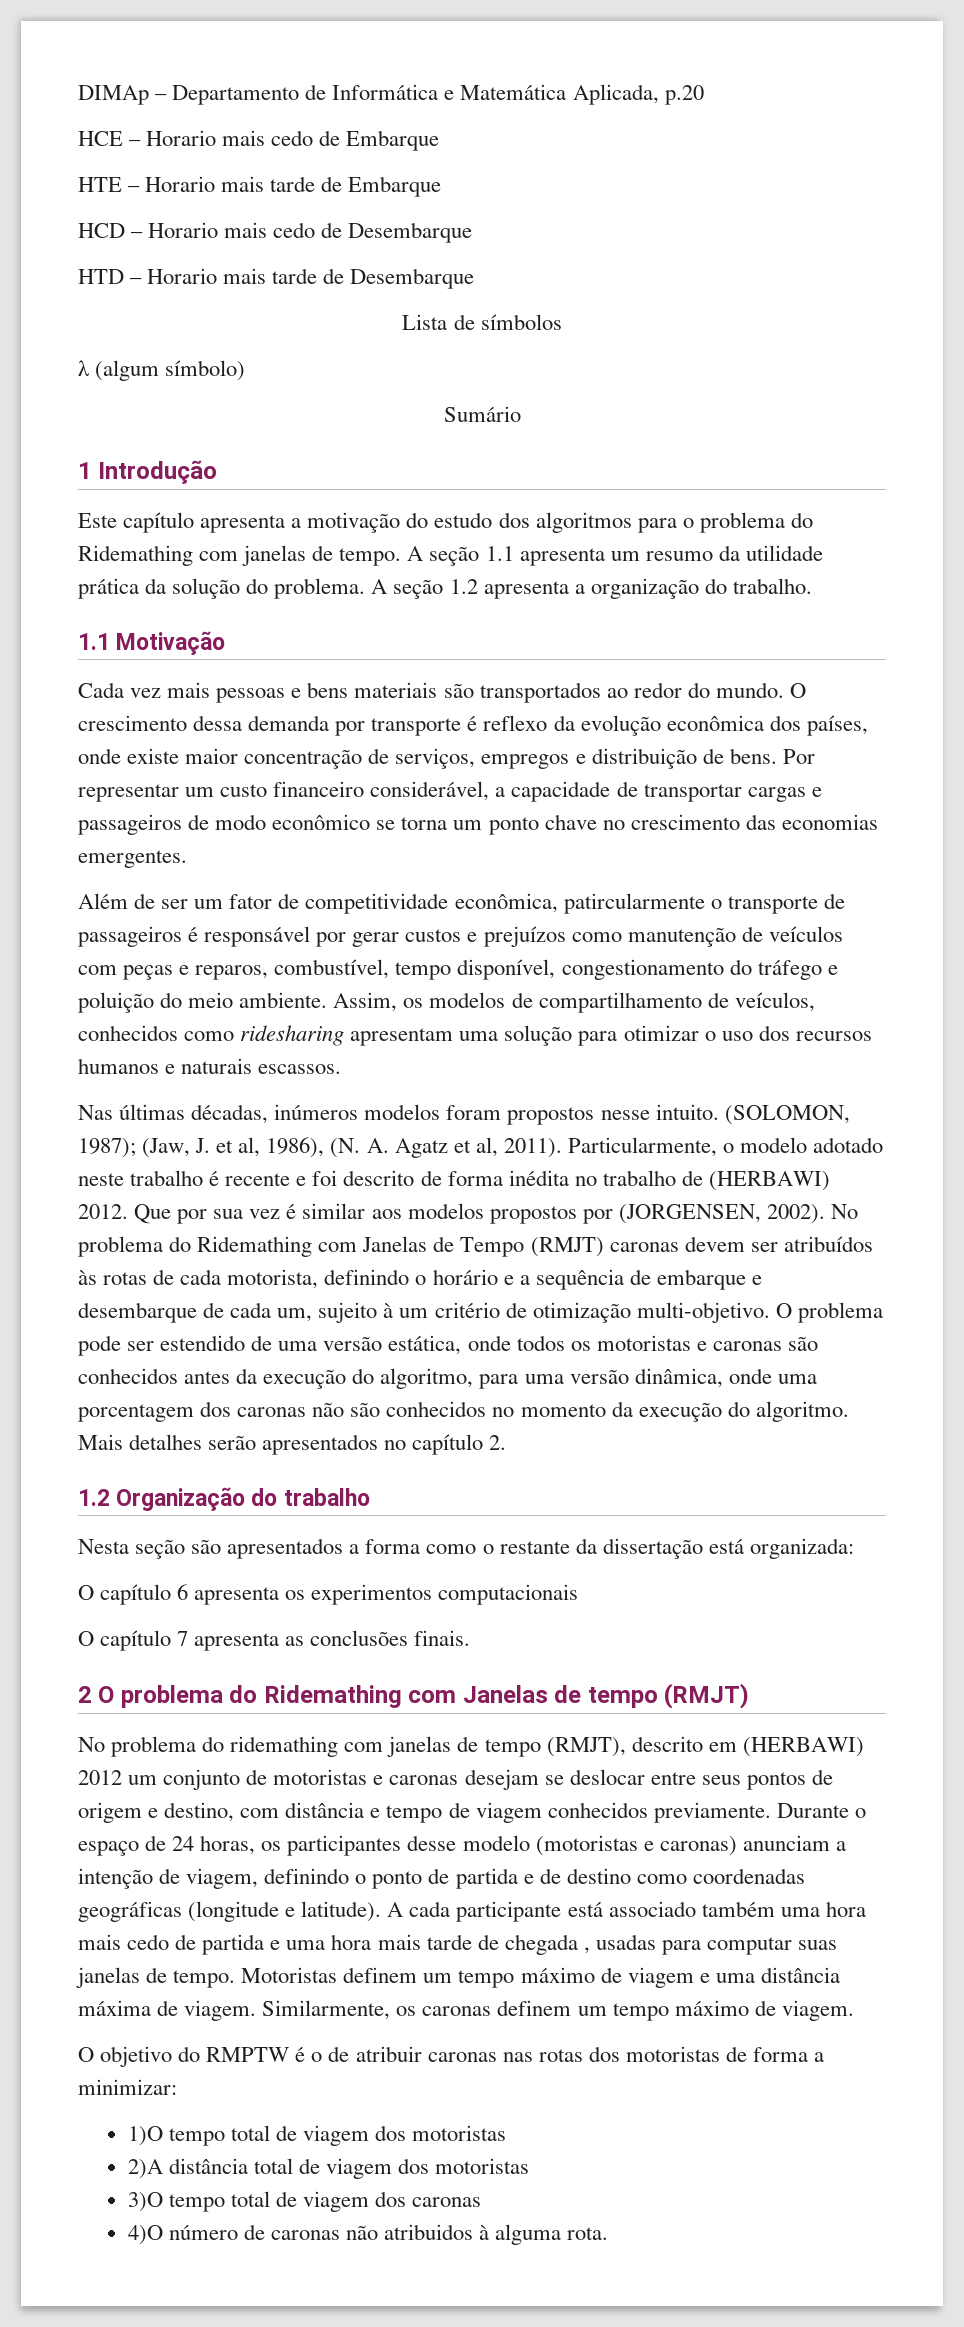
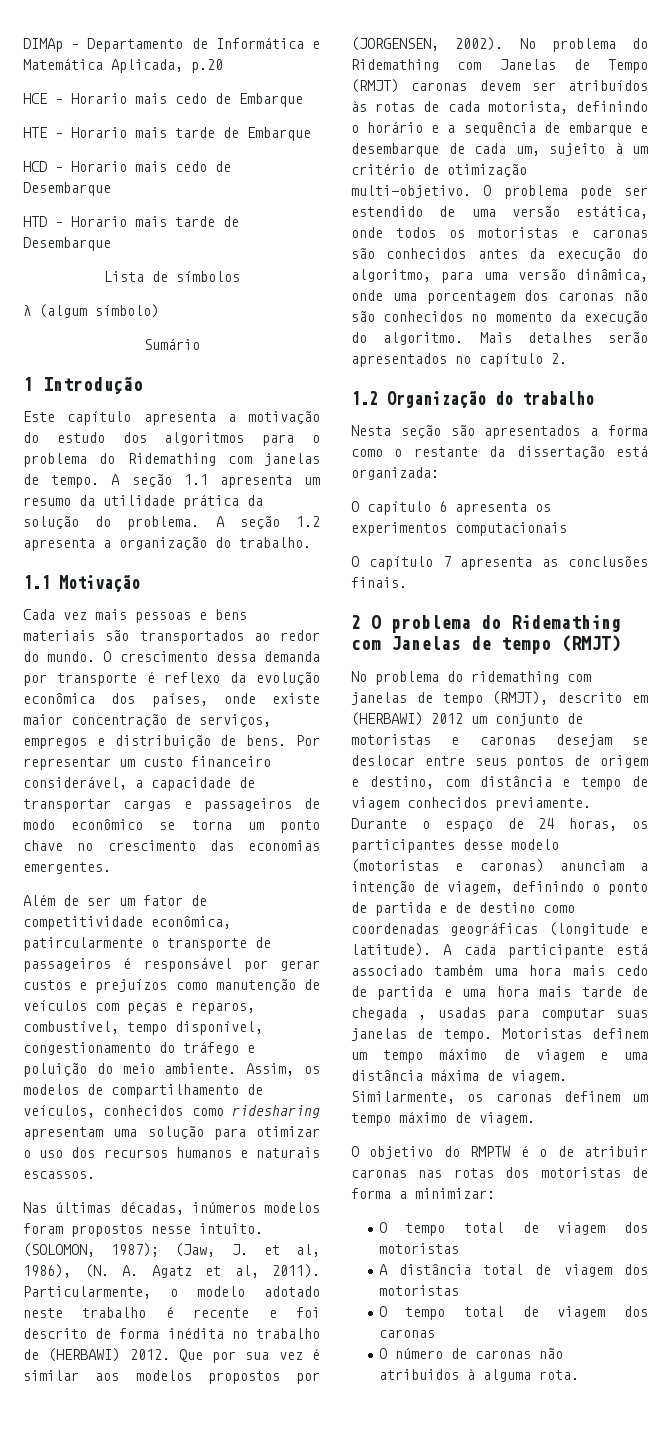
[127,2126,163,2146] 1)O -> [378,1222,387,1233] O
[127,2159,163,2179] 2)A -> [378,1264,388,1275] A
[127,2192,163,2212] 3)O -> [378,1306,387,1317] O
[127,2225,163,2245] 4)O -> [378,1348,387,1359] O

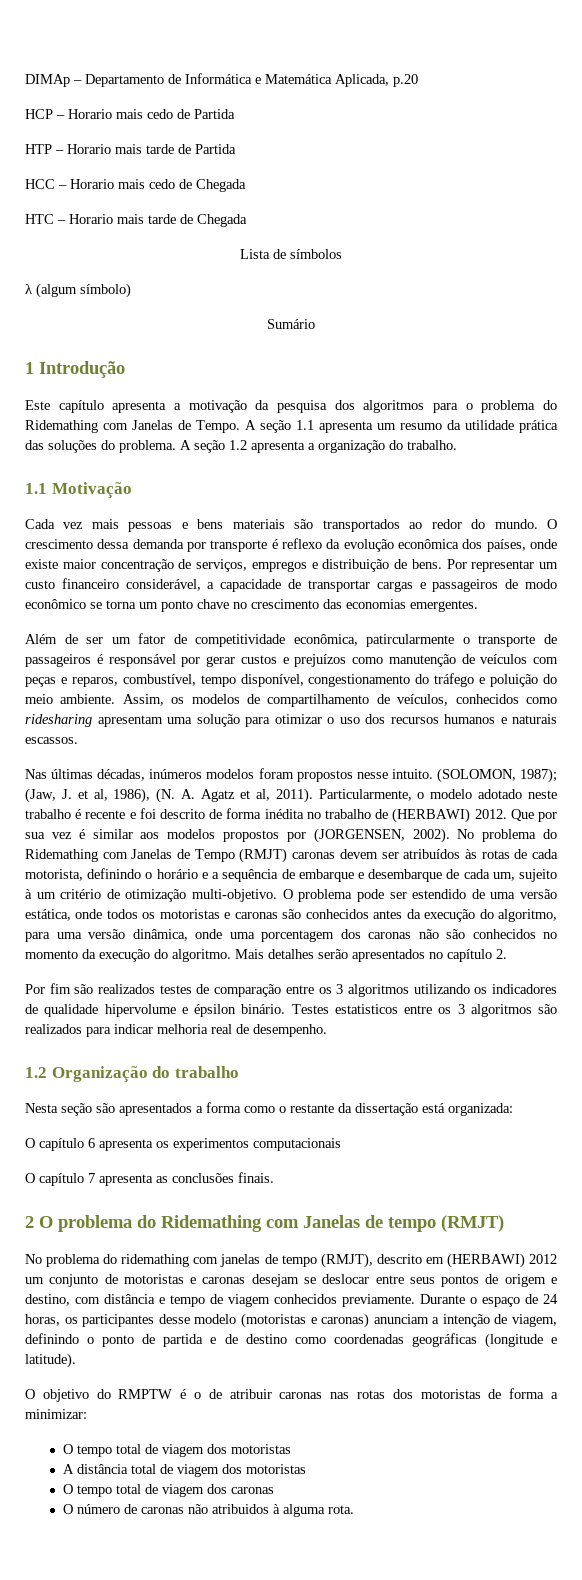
[23,93,303,107] [23,127,311,141] [23,161,231,172] [23,182,111,196] [23,216,239,227] [23,237,111,251] HCE – Horario mais cedo de Embarque // HTE – Horario mais tarde de Embarque // HCD – Horario mais cedo de Desembarque // HTD – Horario mais tarde de Desembarque -> [25,109,235,119] [25,144,236,154] [25,179,246,192] [25,214,247,227] HCP – Horario mais cedo de Partida // HTP – Horario mais tarde de Partida // HCC – Horario mais cedo de Chegada // HTC – Horario mais tarde de Chegada
[23,432,105,443] do estudo -> [255,400,327,413] da pesquisa
[264,453,320,466] [23,474,100,488] janelas de tempo. -> [132,420,240,433] Janelas de Tempo.
[247,495,263,506] [23,516,79,529] da solução -> [25,440,97,453] das soluções
(567, 358) none -> [25,983,557,997] [25,1004,557,1017] [25,1024,327,1037] // Por fim são realizados testes de comparação entre os 3 algoritmos utilizando os indicadores de qualidade hipervolume e épsilon binário. Testes estatisticos entre os 3 algoritmos são realizados para indicar melhoria real de desempenho.
[443,943,648,958] [351,964,648,976] [351,986,648,1000] [351,1007,648,1021] [351,1028,648,1042] [351,1048,648,1063] [351,1069,567,1083] [351,1091,648,1104] [351,1111,535,1126] A cada participante está associado também uma hora mais cedo de partida e uma hora mais tarde de chegada , usadas para computar suas janelas de tempo. Motoristas definem um tempo máximo de viagem e uma distância máxima de viagem. Similarmente, os caronas definem um tempo máximo de viagem. -> (76, 1360) none

